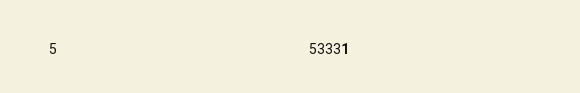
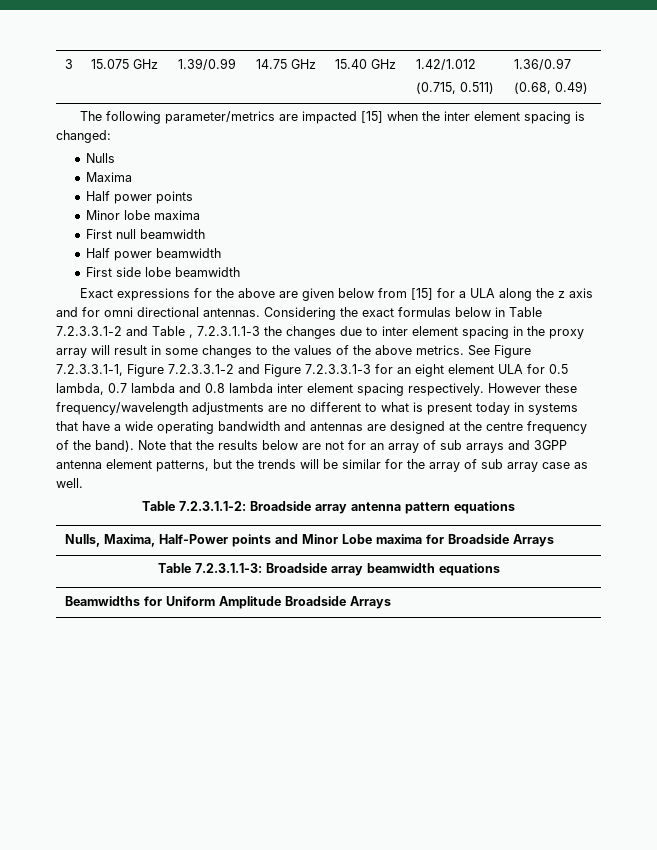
[49,43,57,54] [309,43,349,54] 5 // 53331 -> [64,59,73,69] [90,59,158,69] [177,58,236,70] [255,59,316,69] [334,59,396,69] [415,59,476,70] [415,82,494,94] [513,58,571,70] [513,81,588,94] [79,111,585,124] [56,130,111,143] [86,153,116,163] [86,172,133,182] [86,191,194,204] [86,210,201,220] [86,229,206,239] [86,248,222,261] [86,267,241,277] [79,288,593,301] [56,307,542,320] [56,326,584,339] [56,345,531,358] [56,364,568,377] [56,383,577,396] [56,402,578,415] [56,421,587,434] [56,440,567,453] [56,459,588,472] [56,478,83,488] [142,501,515,514] [64,534,554,547] [157,563,500,576] [64,596,391,609] 3 | 15.075 GHz | 1.39/0.99 | 14.75 GHz | 15.40 GHz | 1.42/1.012 // (0.715, 0.511) | 1.36/0.97 // (0.68, 0.49) // The following parameter/metrics are impacted [15] when the inter element spacing is changed: // Nulls // Maxima // Half power points // Minor lobe maxima // First null beamwidth // Half power beamwidth // First side lobe beamwidth // Exact expressions for the above are given below from [15] for a ULA along the z axis and for omni directional antennas. Considering the exact formulas below in Table 7.2.3.3.1-2 and Table , 7.2.3.1.1-3 the changes due to inter element spacing in the proxy array will result in some changes to the values of the above metrics. See Figure 7.2.3.3.1-1, Figure 7.2.3.3.1-2 and Figure 7.2.3.3.1-3 for an eight element ULA for 0.5 lambda, 0.7 lambda and 0.8 lambda inter element spacing respectively. However these frequency/wavelength adjustments are no different to what is present today in systems that have a wide operating bandwidth and antennas are designed at the centre frequency of the band). Note that the results below are not for an array of sub arrays and 3GPP antenna element patterns, but the trends will be similar for the array of sub array case as well. // Table 7.2.3.1.1-2: Broadside array antenna pattern equations // Nulls, Maxima, Half-Power points and Minor Lobe maxima for Broadside Arrays // Table 7.2.3.1.1-3: Broadside array beamwidth equations // Beamwidths for Uniform Amplitude Broadside Arrays

